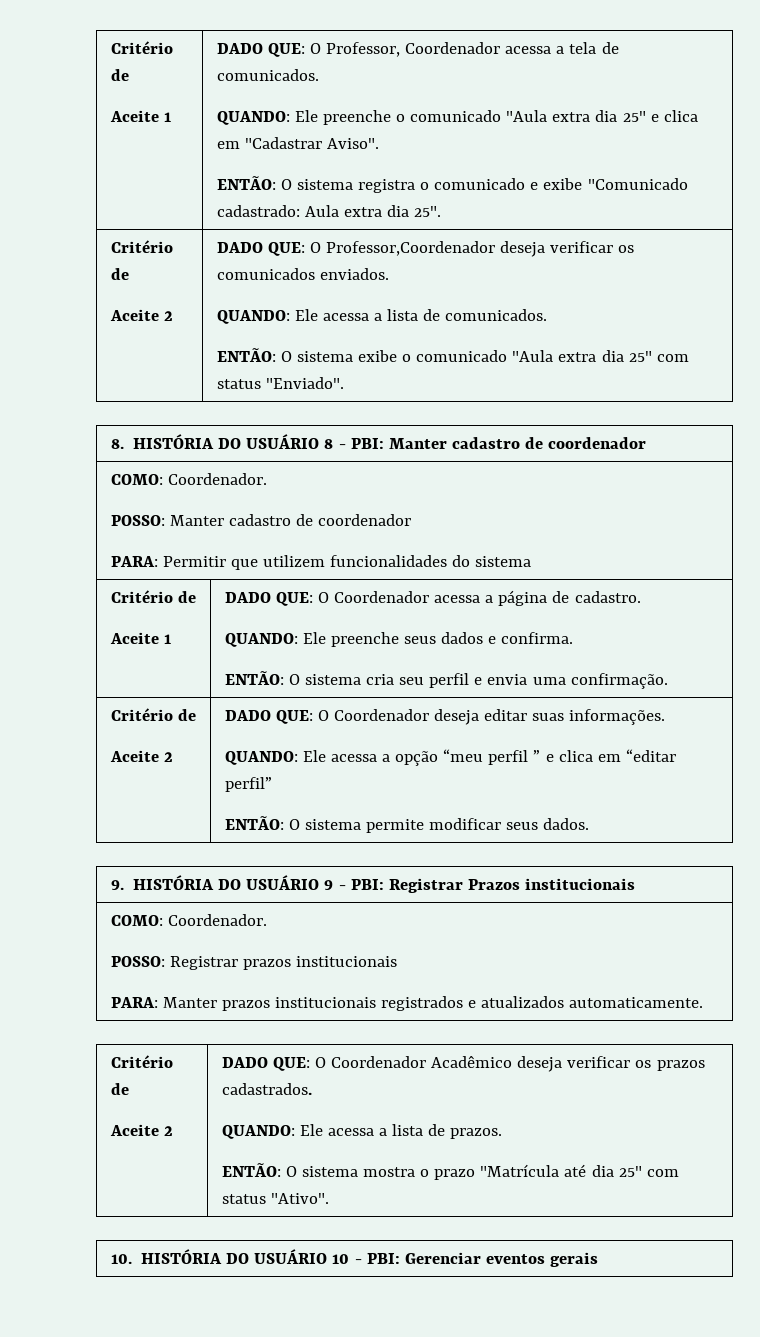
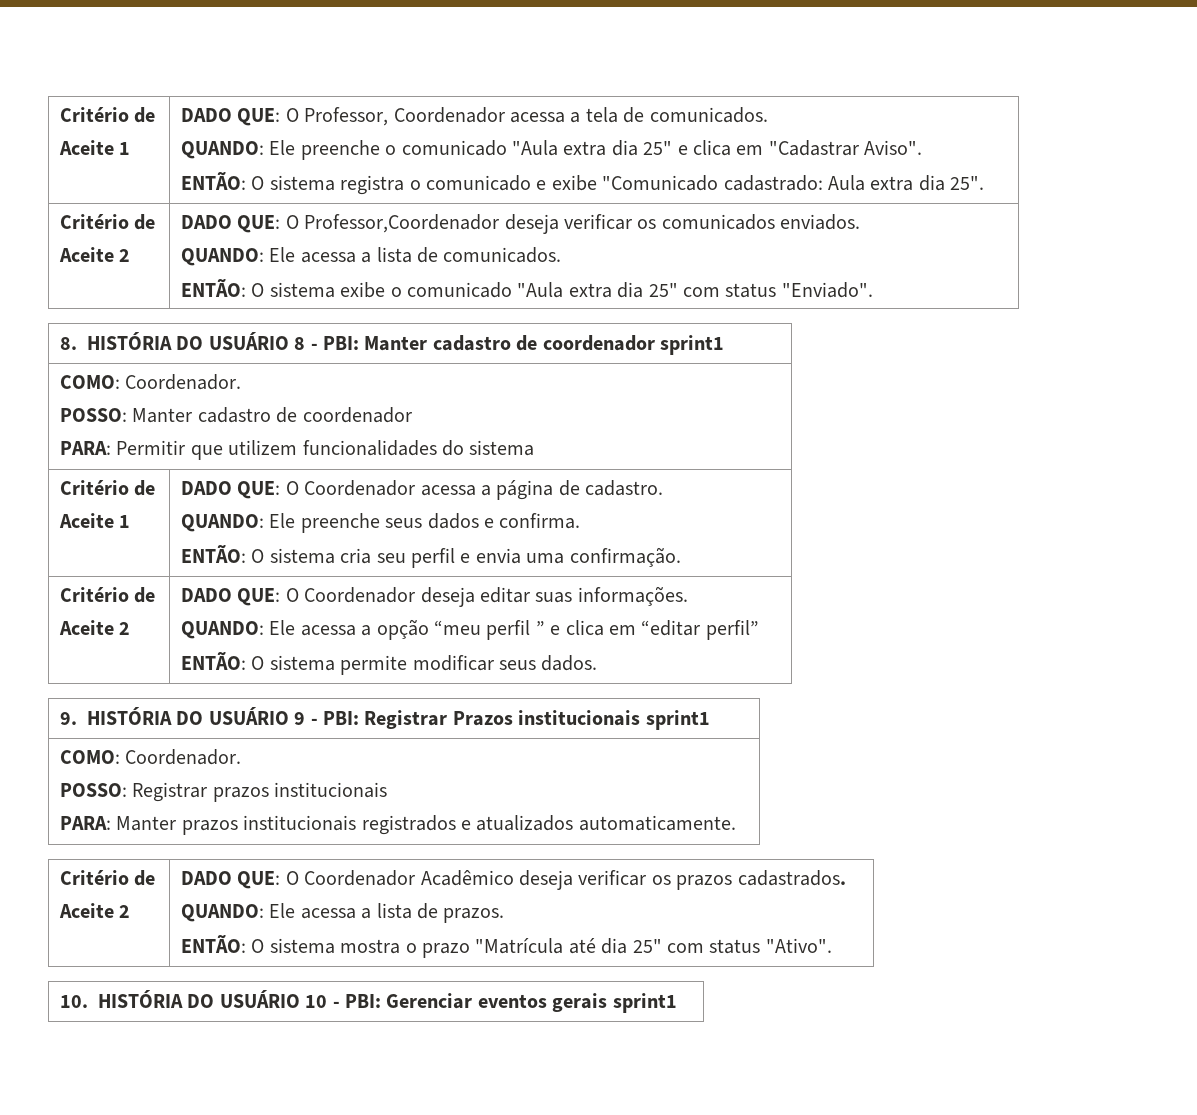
(647, 443) none -> [659,335,724,355] sprint1
(636, 884) none -> [645,710,710,730] sprint1
(599, 1259) none -> [612,993,677,1013] sprint1

